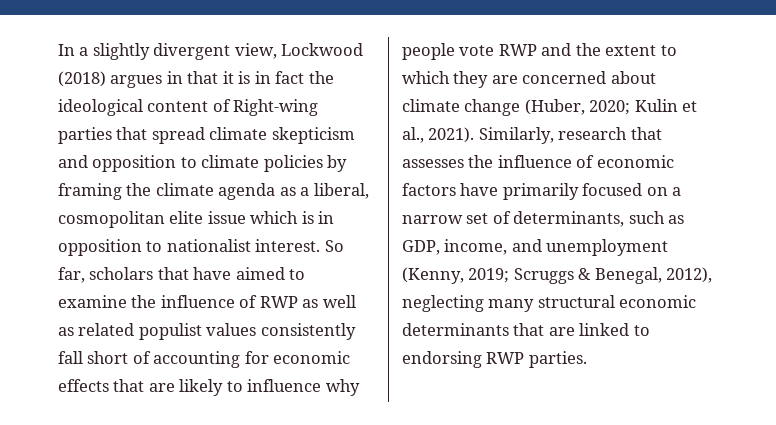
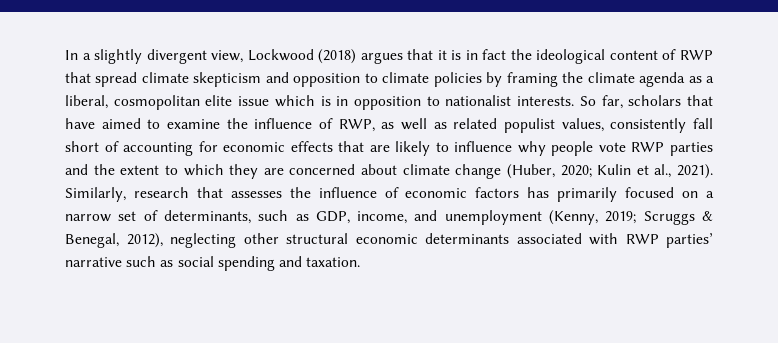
[166,71,183,84] in -> (403, 58) none
[233,99,319,116] [58,127,112,144] Right-wing parties -> [679,50,713,60] RWP
[255,239,321,252] interest. -> [517,96,575,106] interests.
[259,296,298,308] RWP -> [338,119,375,132] RWP,
[206,323,257,336] values -> [561,118,604,132] values,
(537, 50) none -> [669,142,713,156] parties
[460,183,499,196] have -> [527,187,550,198] has
[488,299,535,312] many -> [243,233,279,244] other
[513,323,650,336] [402,351,587,368] that are linked to endorsing RWP parties. -> [516,233,713,248] [65,256,361,271] associated with RWP parties’ narrative such as social spending and taxation.

